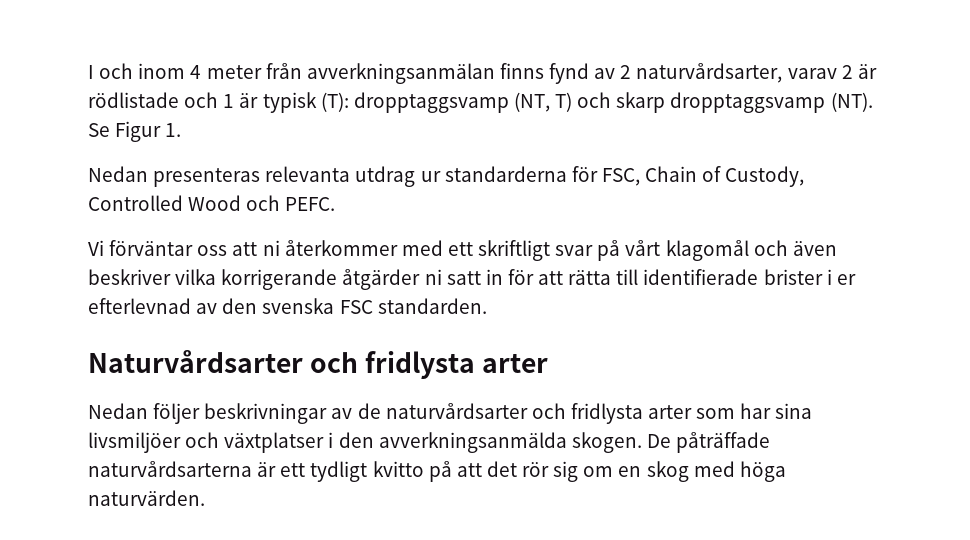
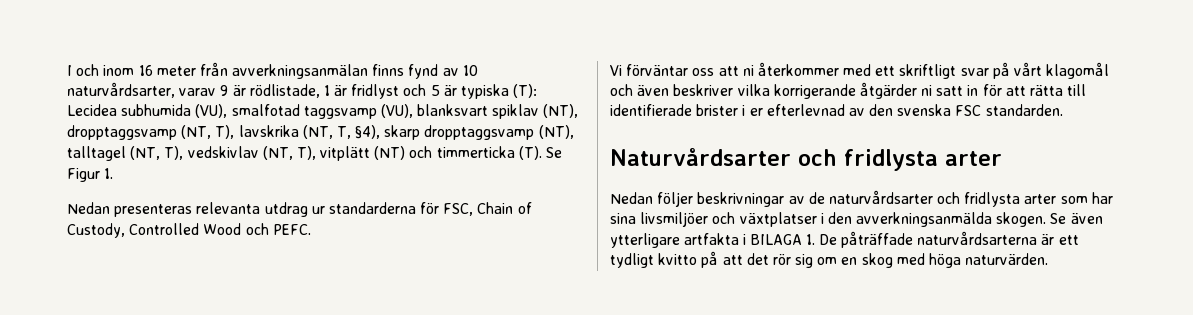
[190,65,202,79] 4 -> [138,65,153,76] 16
[620,65,632,79] 2 -> [462,65,478,76] 10
[841,64,877,79] [88,92,873,113] 2 är rödlistade och 1 är typisk (T): dropptaggsvamp (NT, T) och skarp dropptaggsvamp (NT). -> [220,84,538,99] [67,104,579,119] [67,125,574,140] [67,146,542,161] 9 är rödlistade, 1 är fridlyst och 5 är typiska (T): Lecidea subhumida (VU), smalfotad taggsvamp (VU), blanksvart spiklav (NT), dropptaggsvamp (NT, T), lavskrika (NT, T, §4), skarp dropptaggsvamp (NT), talltagel (NT, T), vedskivlav (NT, T), vitplätt (NT) och timmerticka (T).
(642, 442) none -> [1050,213,1103,224] [610,233,815,248] Se även ytterligare artfakta i BILAGA 1.

